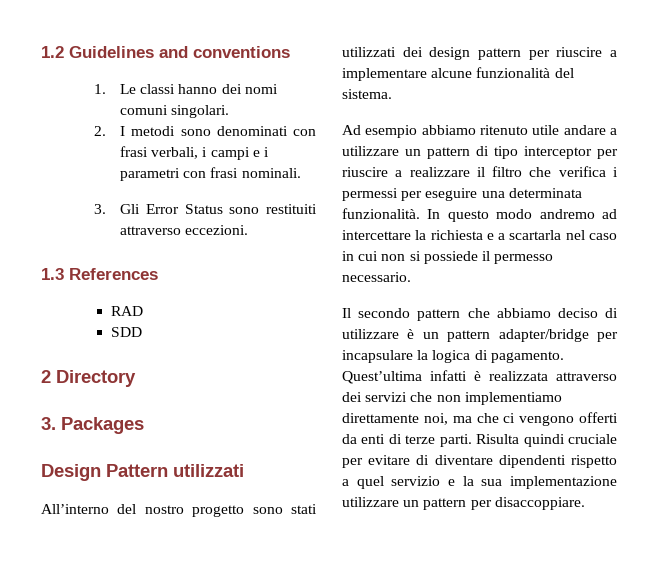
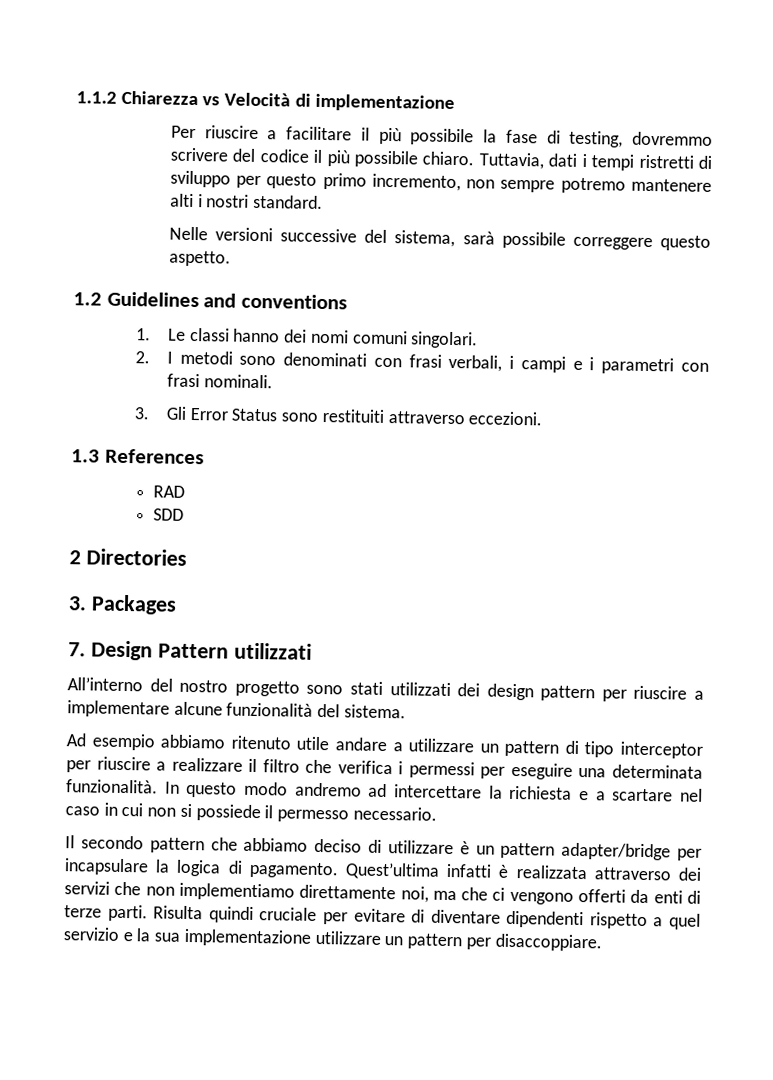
(41, 52) none -> [76,90,455,112] [170,125,713,148] [169,147,712,171] [169,170,713,194] [169,193,324,209] [168,226,712,251] [168,250,231,267] 1.1.2 Chiarezza vs Velocità di implementazione // Per riuscire a facilitare il più possibile la fase di testing, dovremmo scrivere del codice il più possibile chiaro. Tuttavia, dati i tempi ristretti di sviluppo per questo primo incremento, non sempre potremo mantenere alti i nostri standard. // Nelle versioni successive del sistema, sarà possibile correggere questo aspetto. //
[56,370,136,387] Directory -> [85,548,187,566] Directories
(144, 425) none -> [68,642,86,657] 7.
[509,230,562,240] scartarla -> [612,788,674,802] scartare

